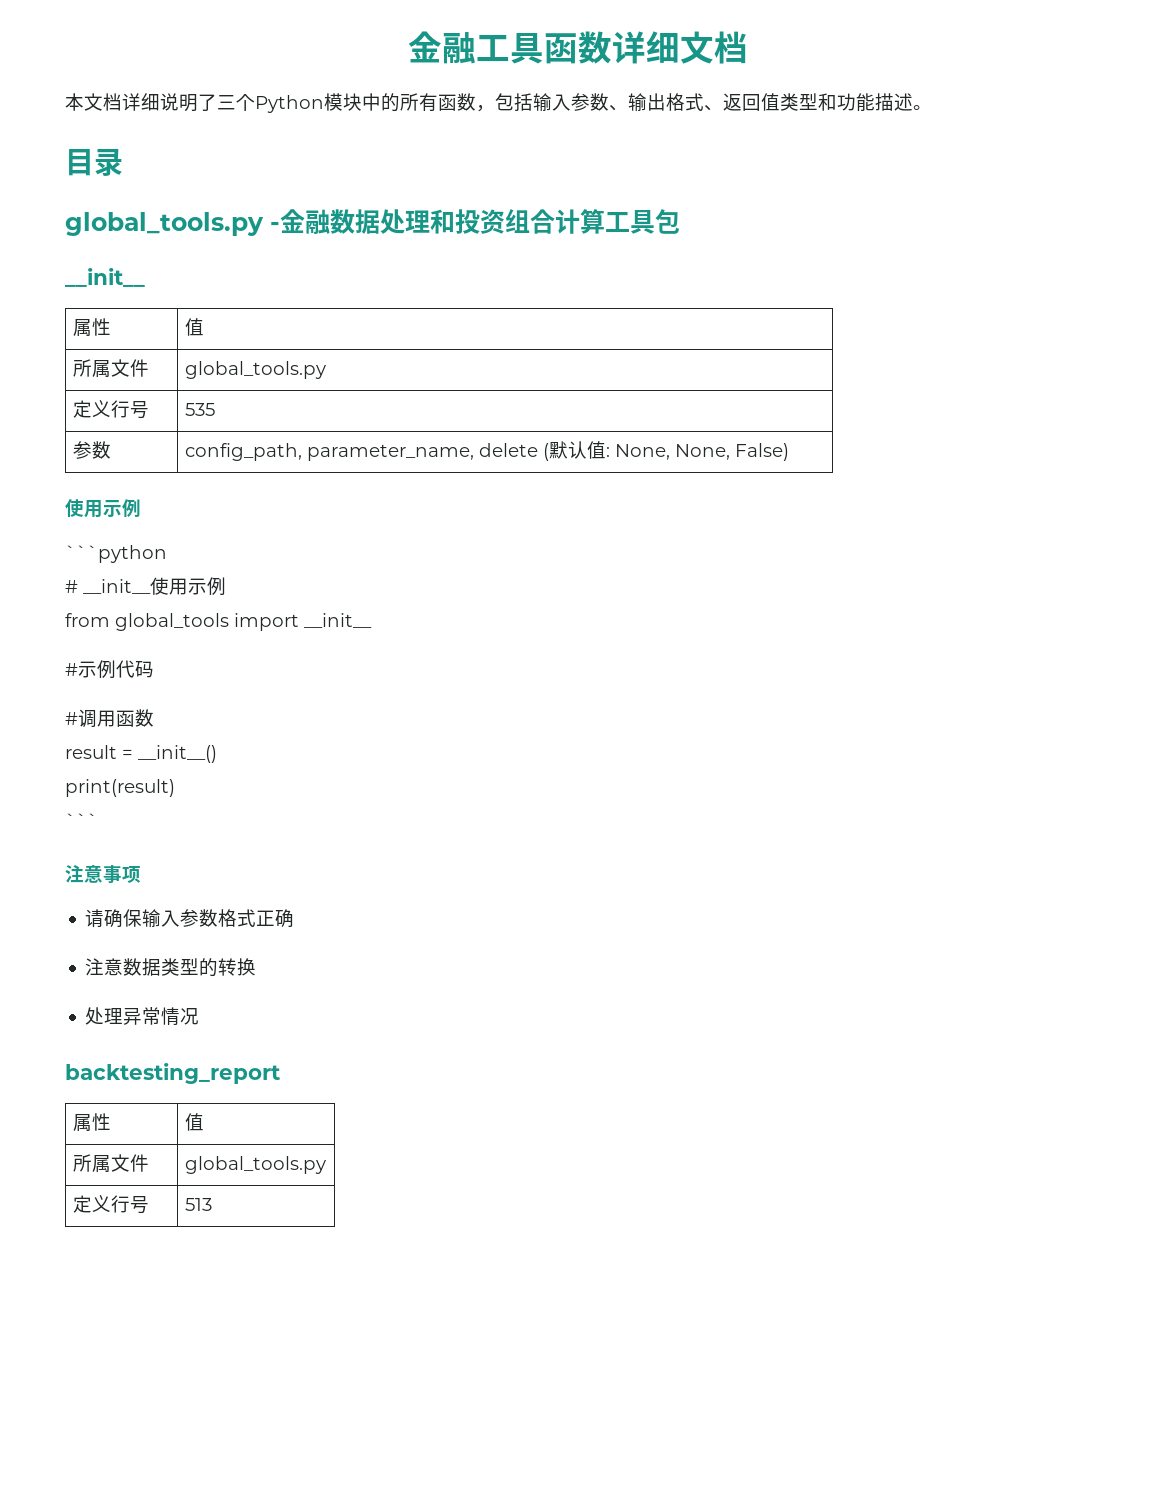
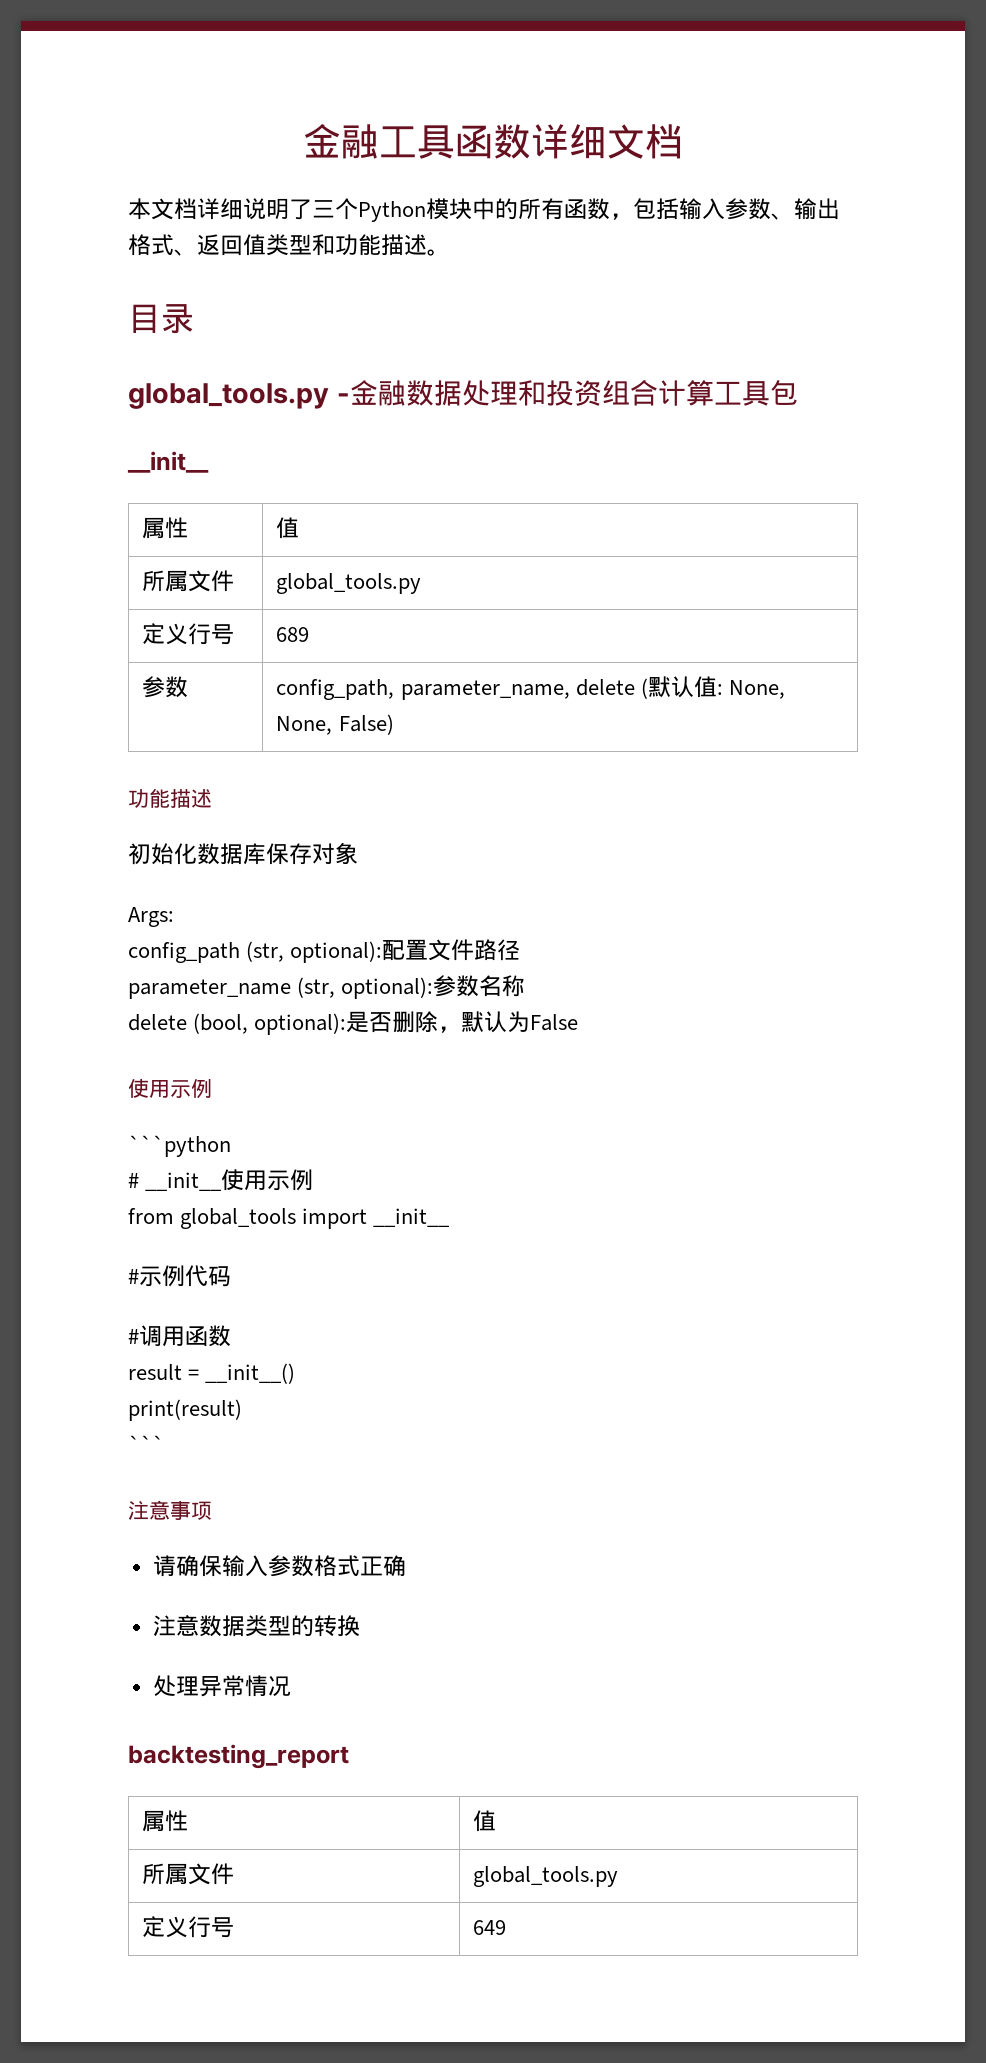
[184,403,215,416] 535 -> [276,627,310,642] 689
(789, 452) none -> [128,788,212,808] [128,842,358,865] [128,907,174,927] [128,939,521,963] [128,975,526,999] [128,1011,579,1035] // 功能描述 // 初始化数据库保存对象 // Args: // config_path (str, optional):配置文件路径 // parameter_name (str, optional):参数名称 // delete (bool, optional):是否删除，默认为False
[184,1198,212,1211] 513 -> [473,1920,507,1935] 649

